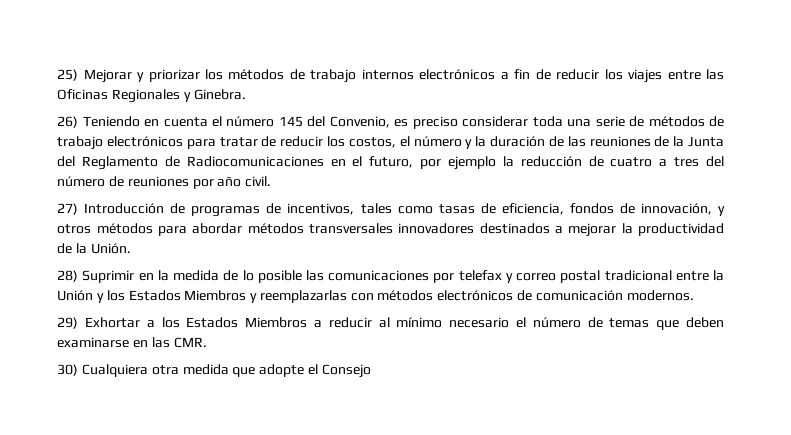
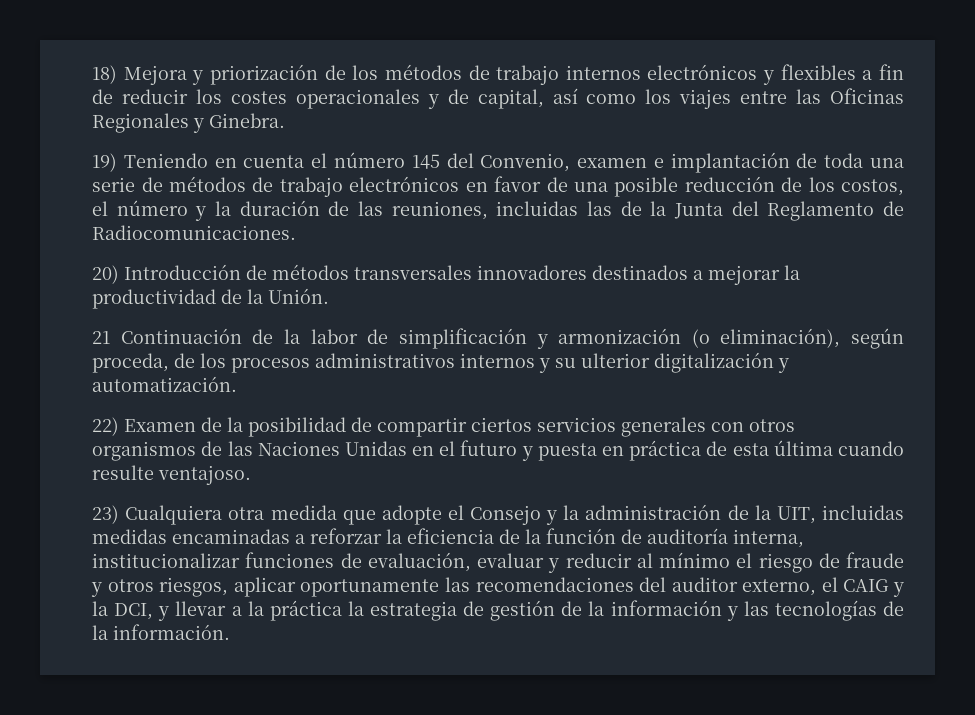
[57,69,200,83] 25) Mejorar y priorizar -> [92,64,346,85] 18) Mejora y priorización de
(496, 74) none -> [763,64,856,85] y flexibles
(623, 74) none -> [230,88,672,109] costes operacionales y de capital, así como los
[57,116,79,128] 26) -> [92,153,118,172] 19)
[394,116,529,129] es preciso considerar -> [577,152,818,173] examen e implantación de
[186,136,324,149] para tratar de reducir -> [465,176,803,197] en favor de una posible reducción de
[589,136,651,147] reuniones -> [391,201,613,220] reuniones, incluidas las
[186,156,724,170] [57,176,272,189] [57,203,725,217] [57,223,243,236] Radiocomunicaciones en el futuro, por ejemplo la reducción de cuatro a tres del número de reuniones por año civil. // 27) Introducción de programas de incentivos, tales como tasas de eficiencia, fondos de innovación, y otros métodos para abordar -> [92,225,297,240] [92,264,268,284] Radiocomunicaciones. // 20) Introducción de
[57,270,724,283] [57,290,694,303] [57,317,724,330] [57,337,207,348] [57,364,79,376] 28) Suprimir en la medida de lo posible las comunicaciones por telefax y correo postal tradicional entre la Unión y los Estados Miembros y reemplazarlas con métodos electrónicos de comunicación modernos. // 29) Exhortar a los Estados Miembros a reducir al mínimo necesario el número de temas que deben examinarse en las CMR. // 30) -> [92,328,904,349] [92,352,790,373] [92,376,238,392] [92,417,796,437] [92,440,904,461] [92,465,252,485] [92,505,120,524] 21 Continuación de la labor de simplificación y armonización (o eliminación), según proceda, de los procesos administrativos internos y su ulterior digitalización y automatización. // 22) Examen de la posibilidad de compartir ciertos servicios generales con otros organismos de las Naciones Unidas en el futuro y puesta en práctica de esta última cuando resulte ventajoso. // 23)
(371, 371) none -> [546,504,905,525] [92,528,805,548] [92,552,904,573] [91,577,905,597] [92,600,905,621] [92,624,231,640] y la administración de la UIT, incluidas medidas encaminadas a reforzar la eficiencia de la función de auditoría interna, institucionalizar funciones de evaluación, evaluar y reducir al mínimo el riesgo de fraude y otros riesgos, aplicar oportunamente las recomendaciones del auditor externo, el CAIG y la DCI, y llevar a la práctica la estrategia de gestión de la información y las tecnologías de la información.

